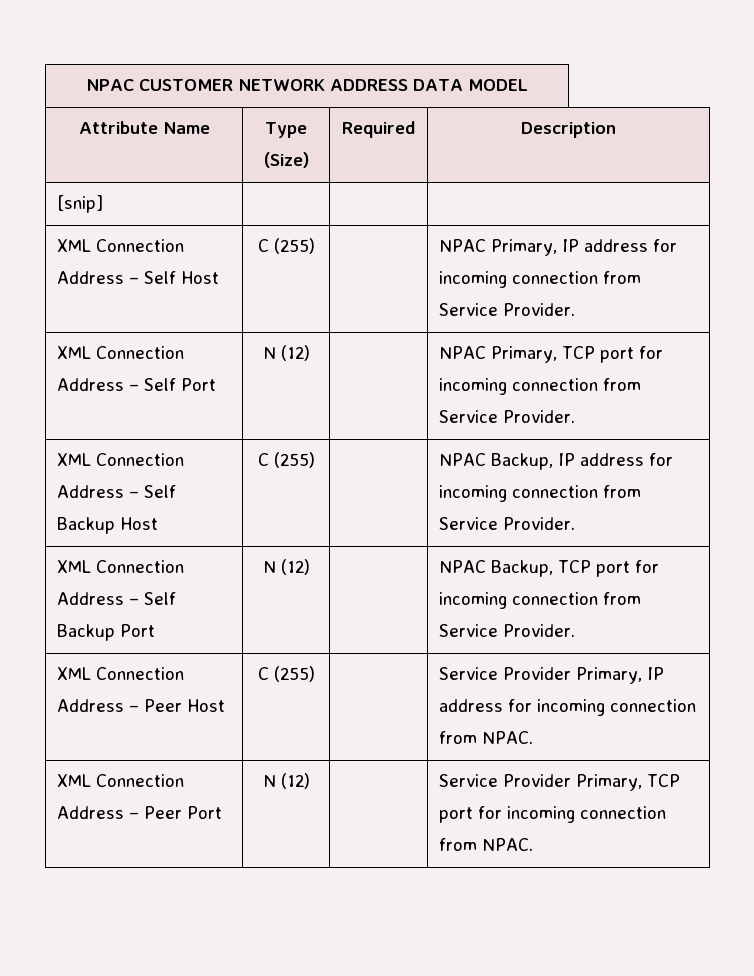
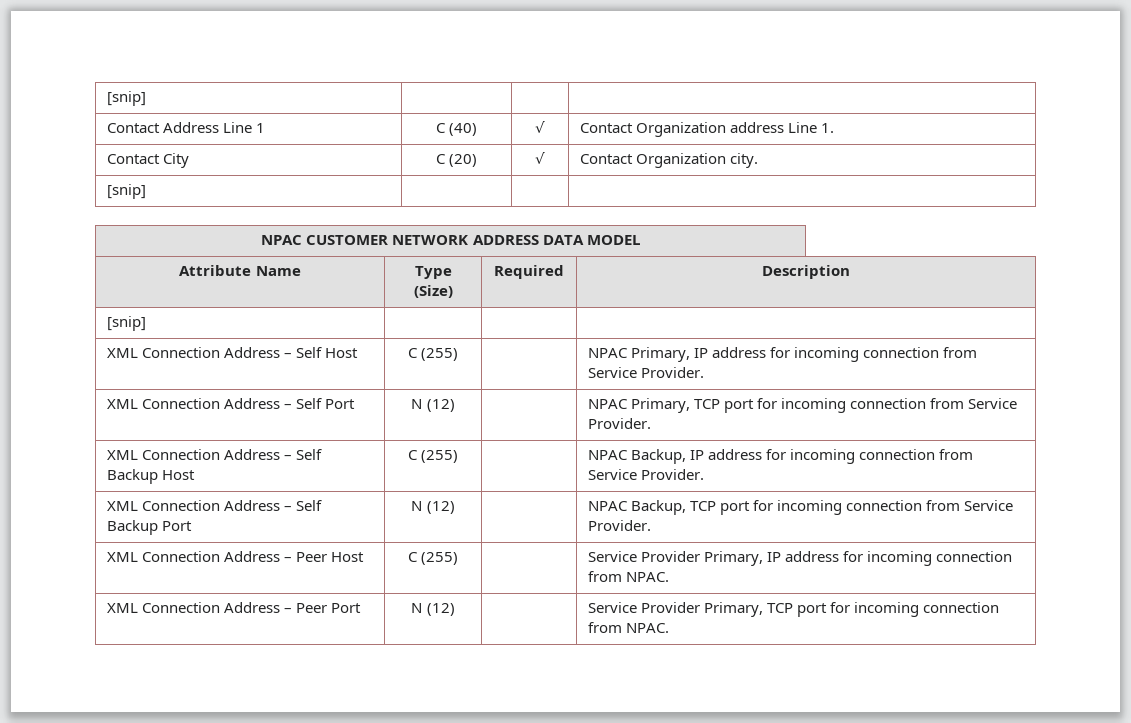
(86, 85) none -> [106,91,146,106] [106,122,265,133] [435,123,478,136] [535,121,545,133] [579,122,835,137] [106,153,189,168] [435,154,478,167] [535,152,545,164] [579,153,758,168] [106,184,146,199] [snip] | | | // Contact Address Line 1 | C (40) | √ | Contact Organization address Line 1. // Contact City | C (20) | √ | Contact Organization city. // [snip] | | | //

